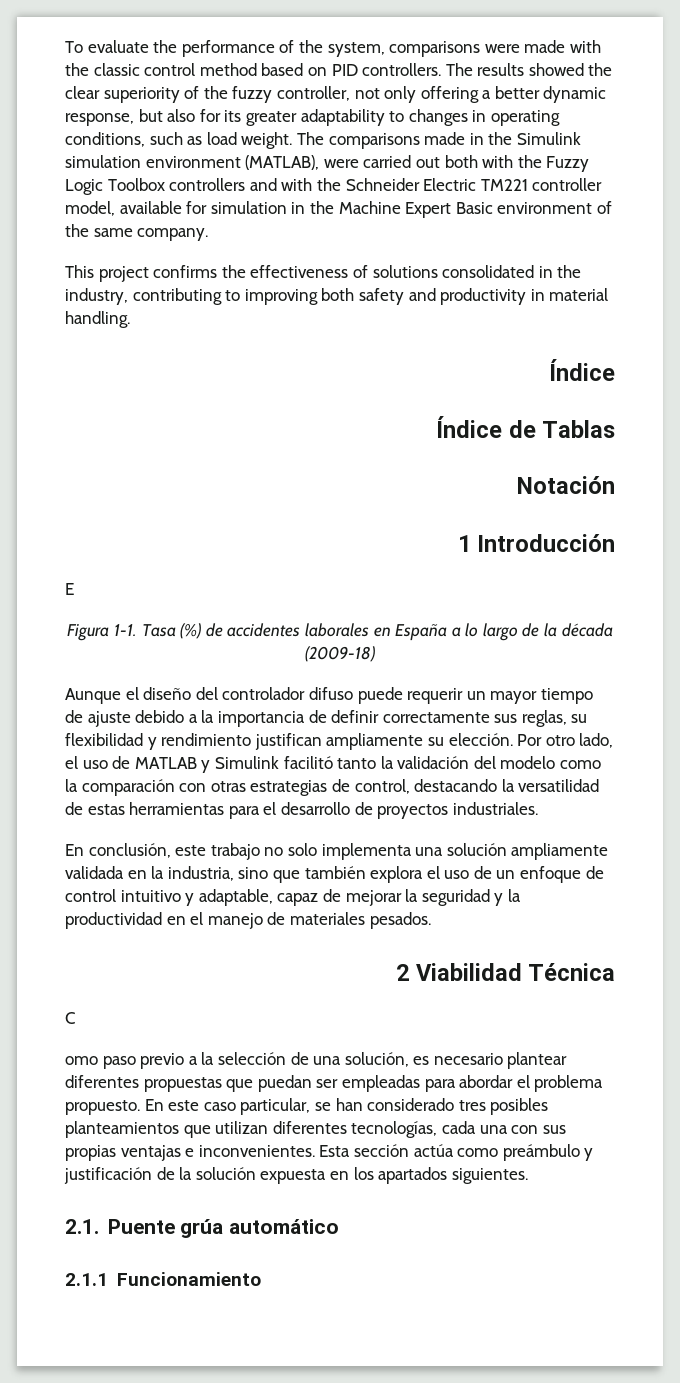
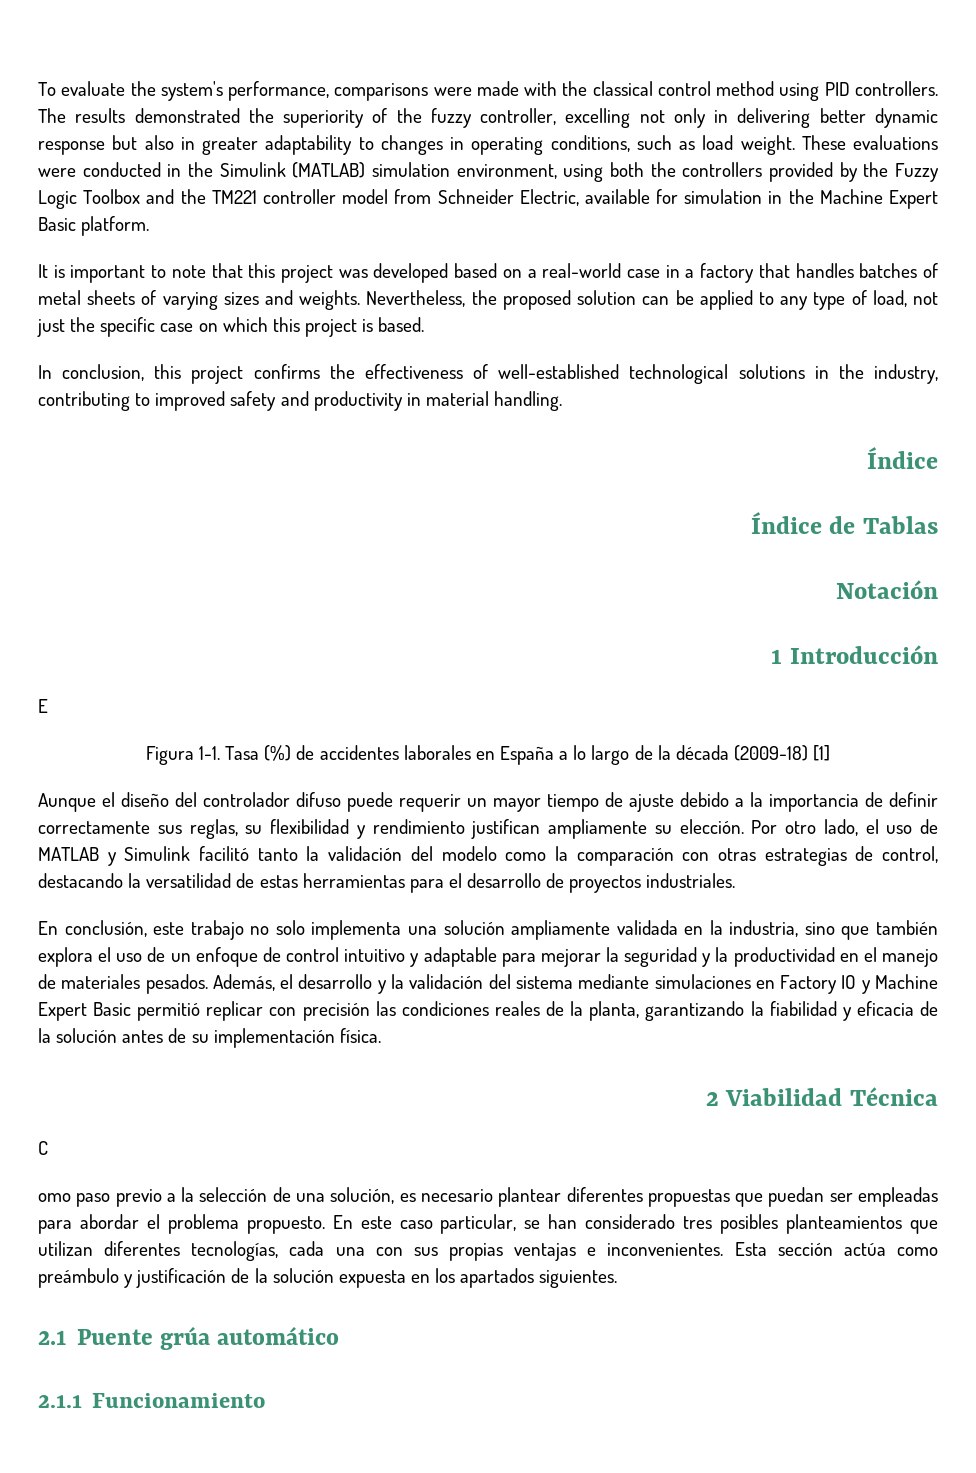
[181,40,385,57] performance of the system, -> [160,81,330,101] system's performance,
[93,63,140,76] classic -> [592,81,653,96] classical
[261,63,327,76] based on -> [779,83,820,101] using
[528,63,613,76] [65,86,100,99] showed the clear -> [134,108,274,123] demonstrated the
(350, 93) none -> [565,108,631,128] excelling
[420,86,492,103] offering a -> [714,108,811,128] in delivering
[65,113,134,126] response, -> [38,141,105,155] response
[199,109,242,122] for its -> [180,137,195,150] in
[296,132,581,149] [65,155,590,172] [65,178,603,195] [65,201,115,216] The comparisons made in the Simulink simulation environment (MATLAB), were carried out both with the Fuzzy Logic Toolbox controllers and with the Schneider Electric TM221 controller model, -> [801,135,938,150] [38,162,940,182] [38,189,579,209] These evaluations were conducted in the Simulink (MATLAB) simulation environment, using both the controllers provided by the Fuzzy Logic Toolbox and the TM221 controller model from Schneider Electric,
[497,201,612,214] [65,224,209,241] [65,265,94,278] environment of the same company. // This -> [81,216,150,236] [38,263,938,283] [38,290,939,310] [37,317,425,337] [38,364,182,381] platform. // It is important to note that this project was developed based on a real-world case in a factory that handles batches of metal sheets of varying sizes and weights. Nevertheless, the proposed solution can be applied to any type of load, not just the specific case on which this project is based. // In conclusion, this
[372,265,535,278] solutions consolidated -> [498,364,805,384] well-established technological solutions
[244,288,355,305] improving both -> [155,391,226,411] improved
(375, 654) none -> [813,745,831,761] [1]
[198,889,341,906] adaptable, capaz de -> [423,947,536,967] adaptable para
(431, 920) none -> [212,974,938,994] [38,1001,939,1021] [38,1028,381,1048] Además, el desarrollo y la validación del sistema mediante simulaciones en Factory IO y Machine Expert Basic permitió replicar con precisión las condiciones reales de la planta, garantizando la fiabilidad y eficacia de la solución antes de su implementación física.
[65,1219,99,1234] 2.1. -> [38,1330,67,1345] 2.1

